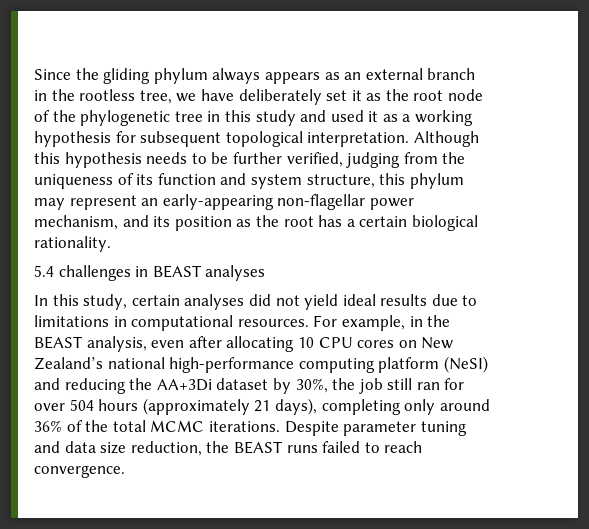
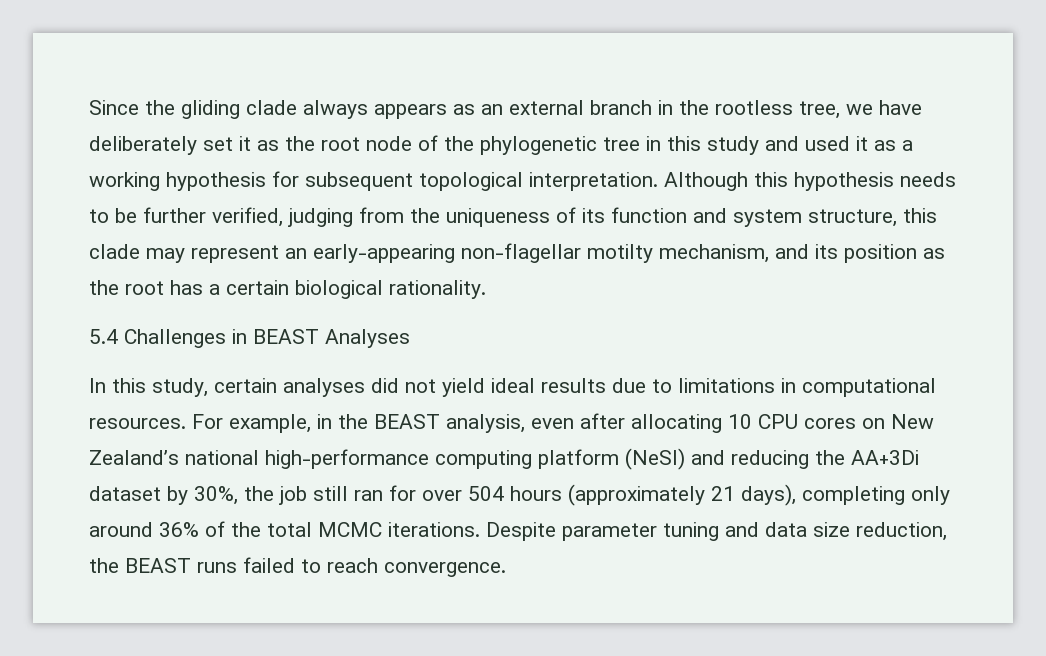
[153,68,208,84] phylum -> [246,100,297,115] clade
[409,173,464,189] phylum -> [89,244,140,259] clade
[369,198,414,210] power -> [587,244,653,263] motilty
[58,265,131,281] challenges -> [124,329,226,348] Challenges
[205,265,266,281] analyses -> [325,329,410,348] Analyses

